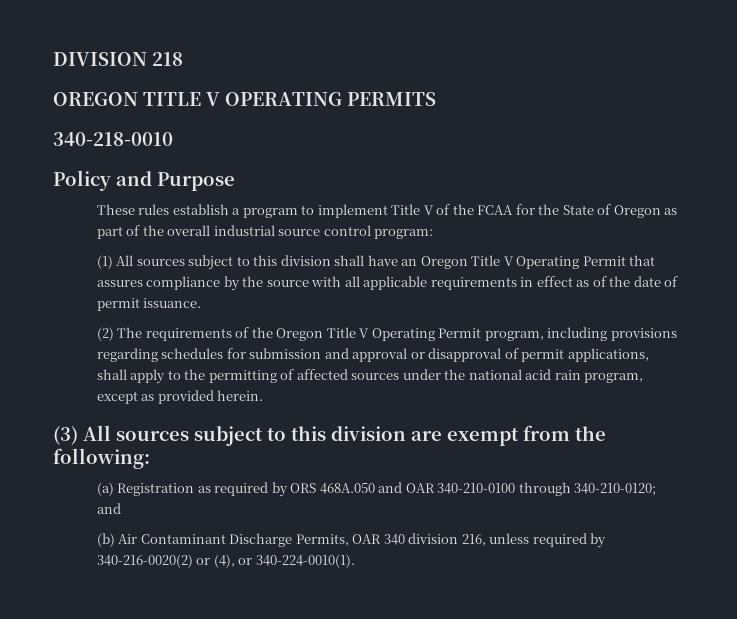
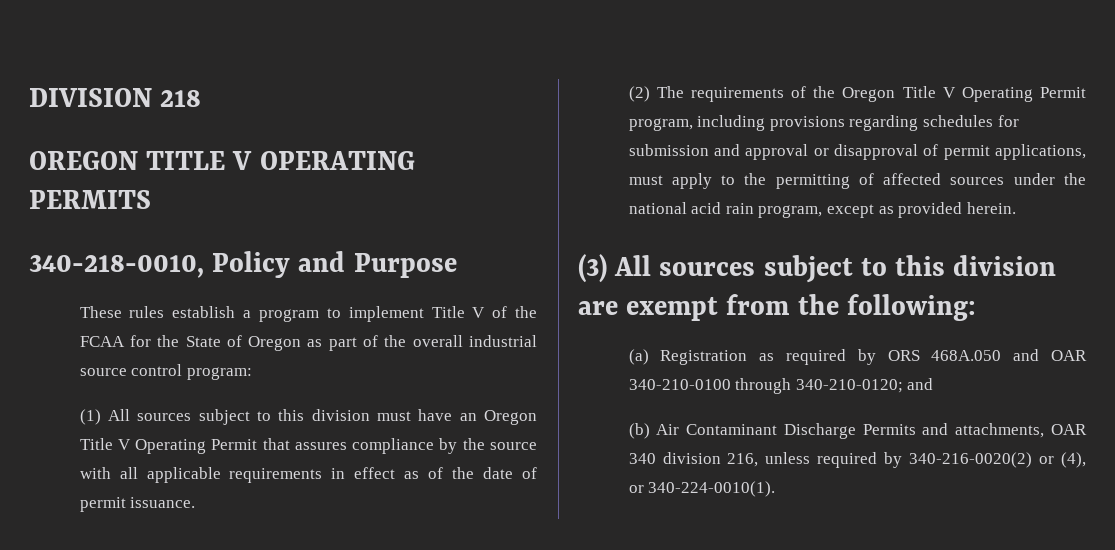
[53,132,173,146] 340-218-0010 // -> [29,255,204,278] 340-218-0010,
[334,255,365,266] shall -> [376,411,411,421] must
[96,369,127,380] shall -> [628,175,663,185] must
[295,534,349,546] Permits, -> [862,423,1045,438] Permits and attachments,

